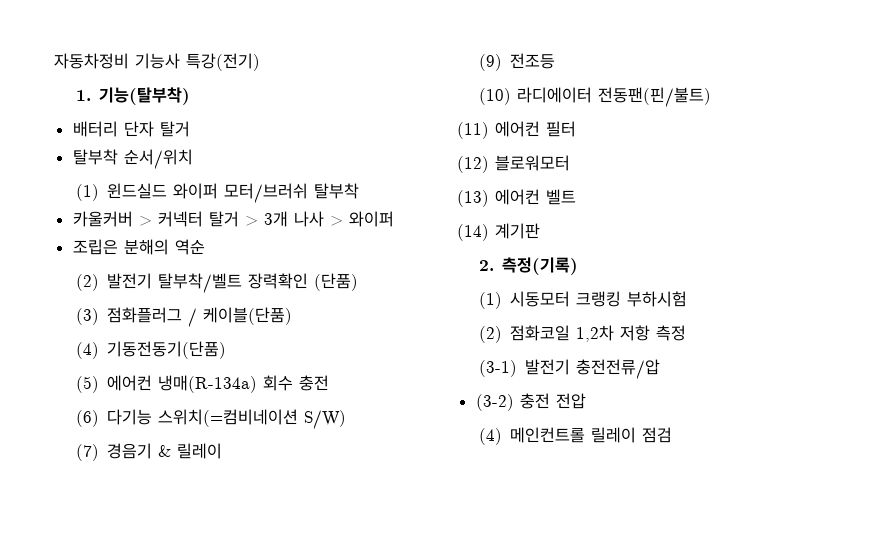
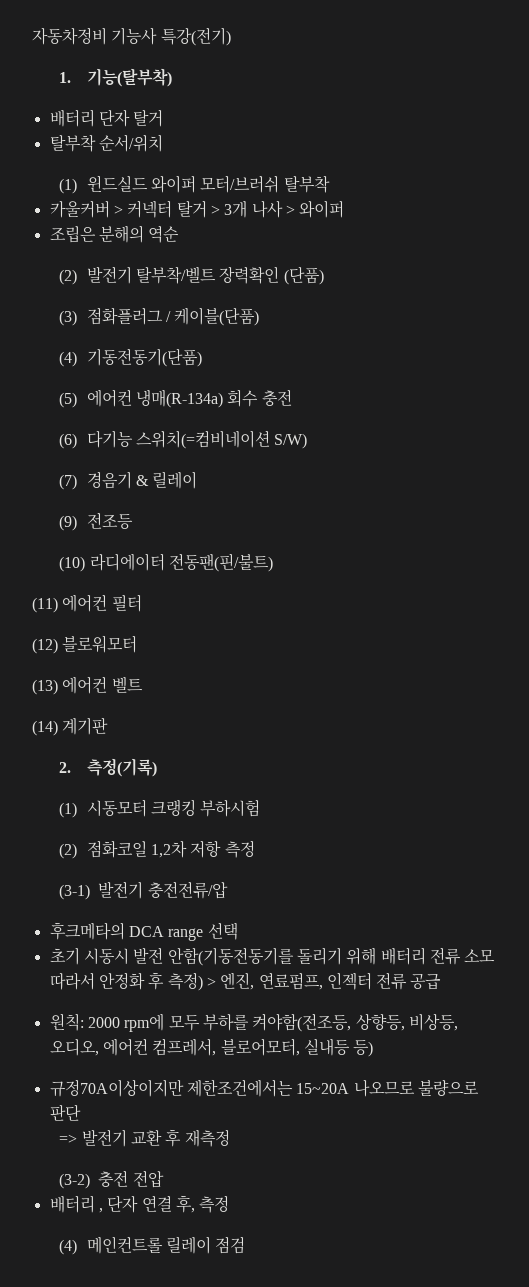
[475,393,586,411] (3-2) 충전 전압 -> [49,922,238,941] [49,947,496,966] [49,972,442,991] [49,1013,458,1032] [49,1038,374,1057] [49,1079,479,1097] [49,1104,81,1121] [59,1129,230,1147] [59,1170,164,1189] [49,1195,230,1213] 후크메타의 DCA range 선택 // 초기 시동시 발전 안함(기동전동기를 돌리기 위해 배터리 전류 소모 따라서 안정화 후 측정) > 엔진, 연료펌프, 인젝터 전류 공급 // 원칙: 2000 rpm에 모두 부하를 켜야함(전조등, 상향등, 비상등, 오디오, 에어컨 컴프레서, 블로어모터, 실내등 등) // 규정70A이상이지만 제한조건에서는 15~20A 나오므로 불량으로 판단 // => 발전기 교환 후 재측정 // (3-2) 충전 전압 // 배터리 , 단자 연결 후, 측정

